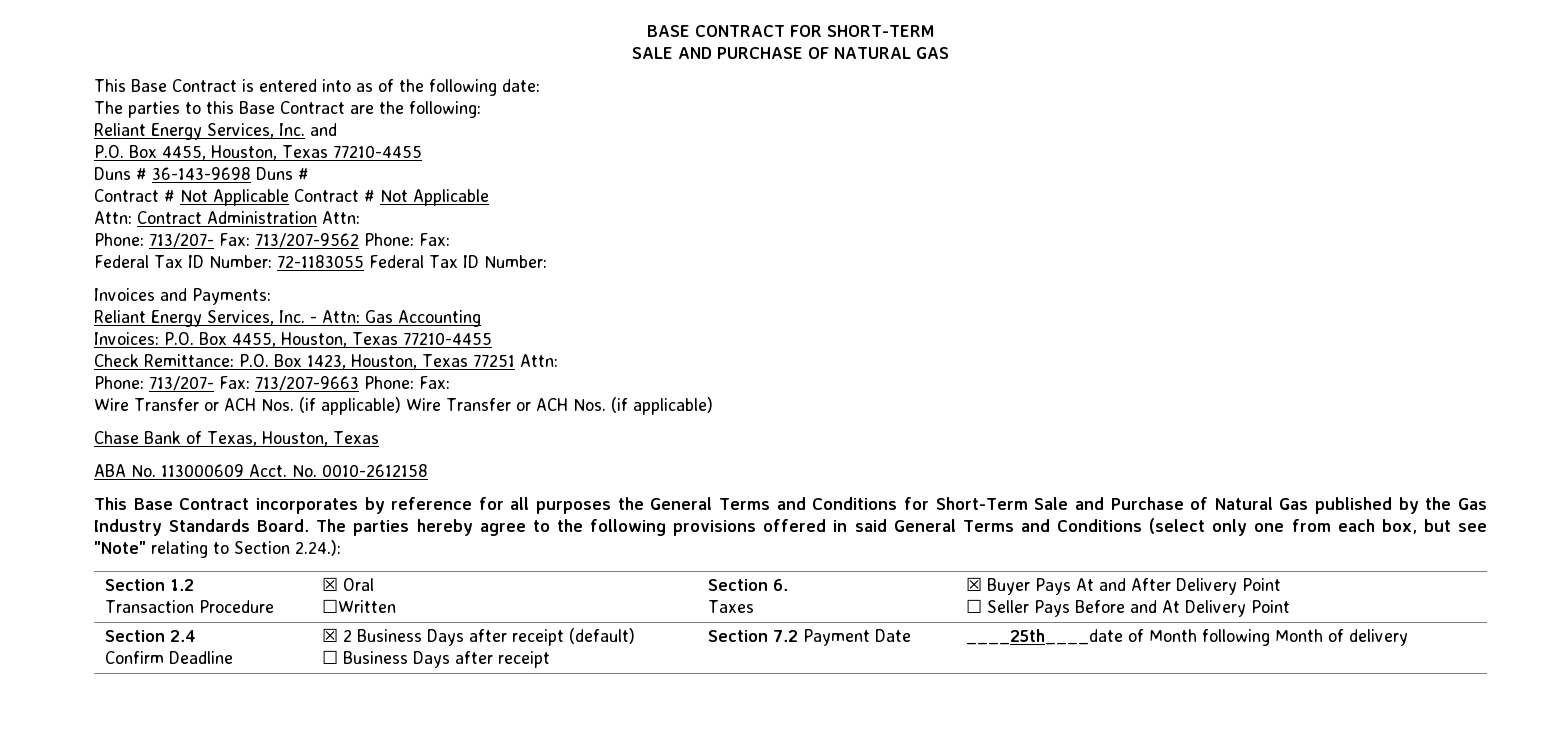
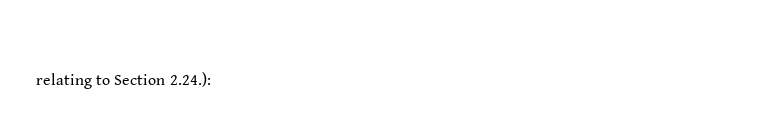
[647,25,935,37] [632,47,949,59] [94,79,540,96] [94,101,481,118] [94,123,337,140] [94,145,422,160] [94,167,309,180] [94,189,489,206] [94,211,360,224] [94,233,450,248] [94,255,547,268] [94,288,271,305] [94,310,481,327] [94,332,492,347] [94,354,558,369] [94,376,450,391] [94,397,713,415] [94,431,379,446] [94,464,428,477] [94,497,1487,514] [94,518,1488,536] [94,540,341,558] [105,579,195,591] [105,600,275,613] [322,577,375,591] [322,599,397,613] [708,579,789,591] [708,600,755,613] [966,577,1282,595] [966,599,1291,617] [105,630,197,642] [105,651,234,664] [322,628,636,646] [322,650,551,668] [708,629,912,646] [966,629,1409,646] BASE CONTRACT FOR SHORT-TERM // SALE AND PURCHASE OF NATURAL GAS // This Base Contract is entered into as of the following date: // The parties to this Base Contract are the following: // Reliant Energy Services, Inc. and // P.O. Box 4455, Houston, Texas 77210-4455 // Duns # 36-143-9698 Duns # // Contract # Not Applicable Contract # Not Applicable // Attn: Contract Administration Attn: // Phone: 713/207- Fax: 713/207-9562 Phone: Fax: // Federal Tax ID Number: 72-1183055 Federal Tax ID Number: // Invoices and Payments: // Reliant Energy Services, Inc. - Attn: Gas Accounting // Invoices: P.O. Box 4455, Houston, Texas 77210-4455 // Check Remittance: P.O. Box 1423, Houston, Texas 77251 Attn: // Phone: 713/207- Fax: 713/207-9663 Phone: Fax: // Wire Transfer or ACH Nos. (if applicable) Wire Transfer or ACH Nos. (if applicable) // Chase Bank of Texas, Houston, Texas // ABA No. 113000609 Acct. No. 0010-2612158 // This Base Contract incorporates by reference for all purposes the General Terms and Conditions for Short-Term Sale and Purchase of Natural Gas published by the Gas Industry Standards Board. The parties hereby agree to the following provisions offered in said General Terms and Conditions (select only one from each box, but see "Note" relating to Section 2.24.): // Section 1.2 // Transaction Procedure | ☒ Oral // ☐Written | Section 6. // Taxes | ☒ Buyer Pays At and After Delivery Point // ☐ Seller Pays Before and At Delivery Point // Section 2.4 // Confirm Deadline | ☒ 2 Business Days after receipt (default) // ☐ Business Days after receipt | Section 7.2 Payment Date | ____25th____date of Month following Month of delivery -> [36,72,211,89] relating to Section 2.24.):

